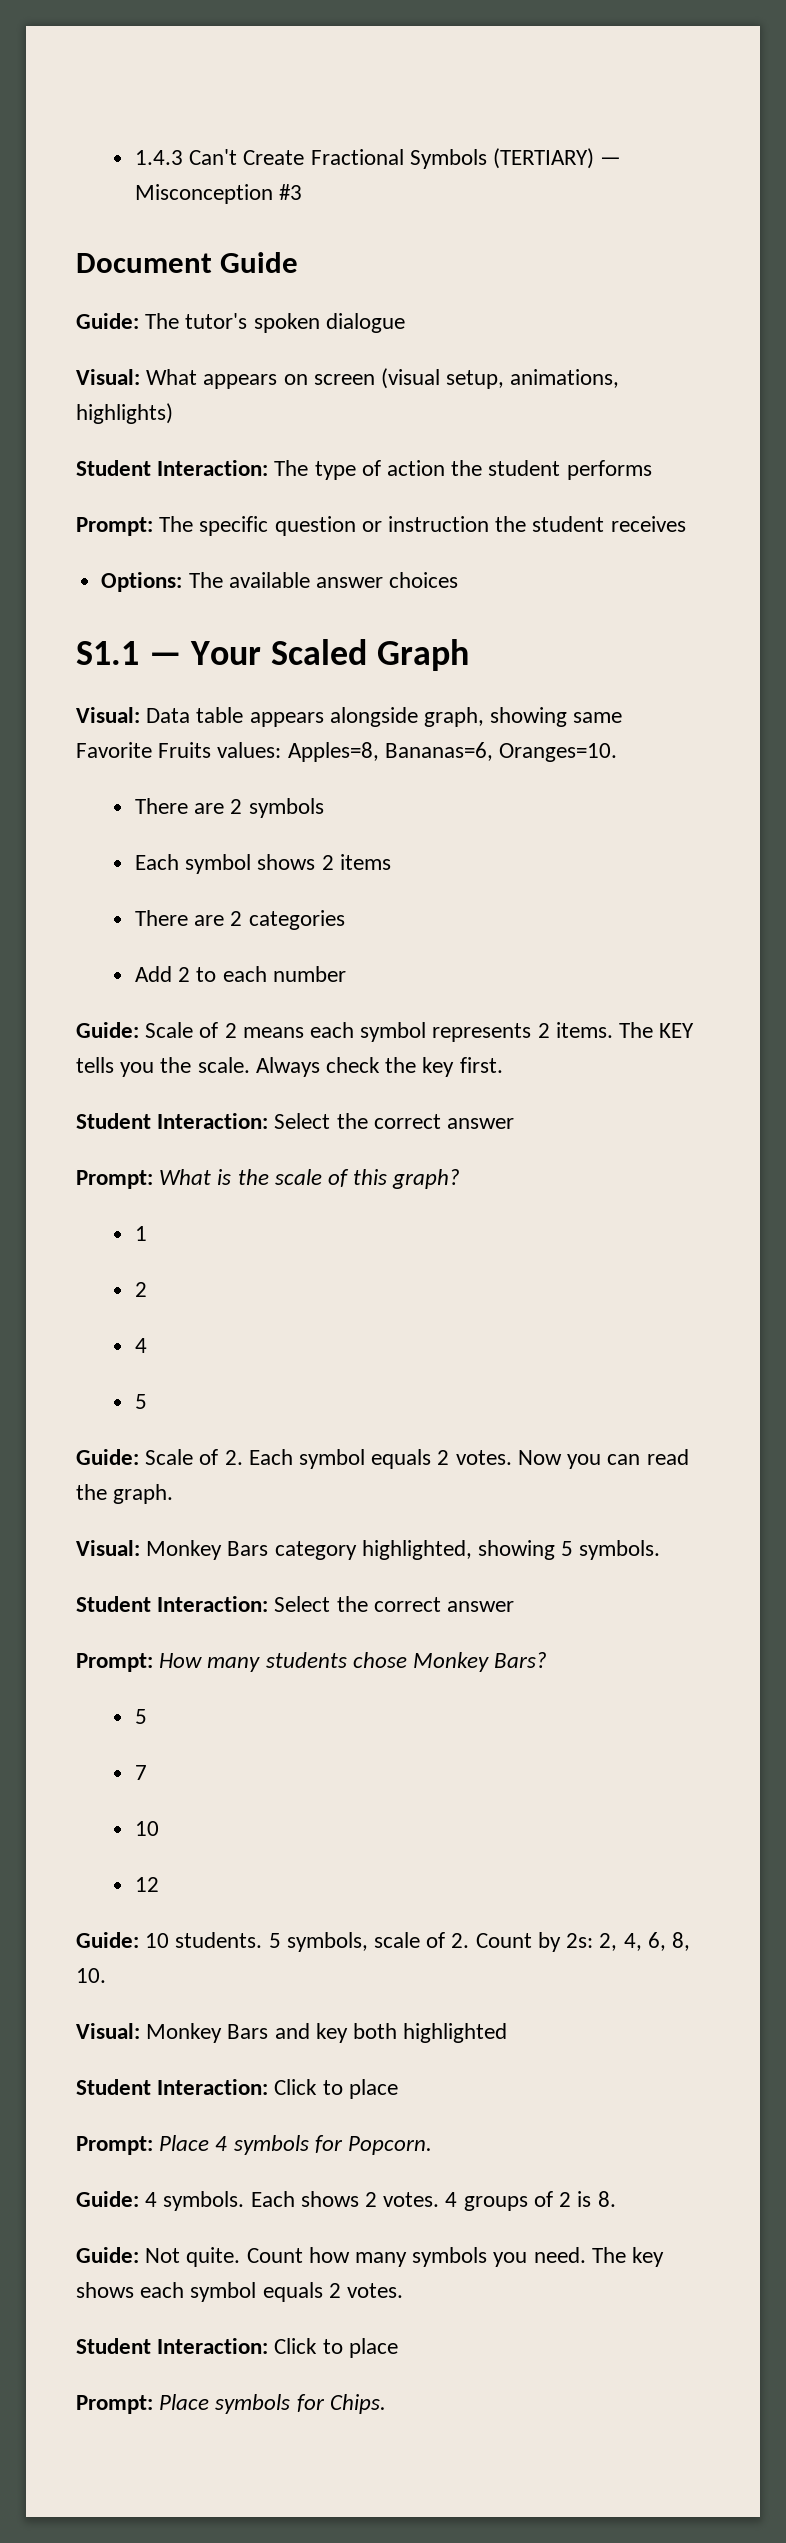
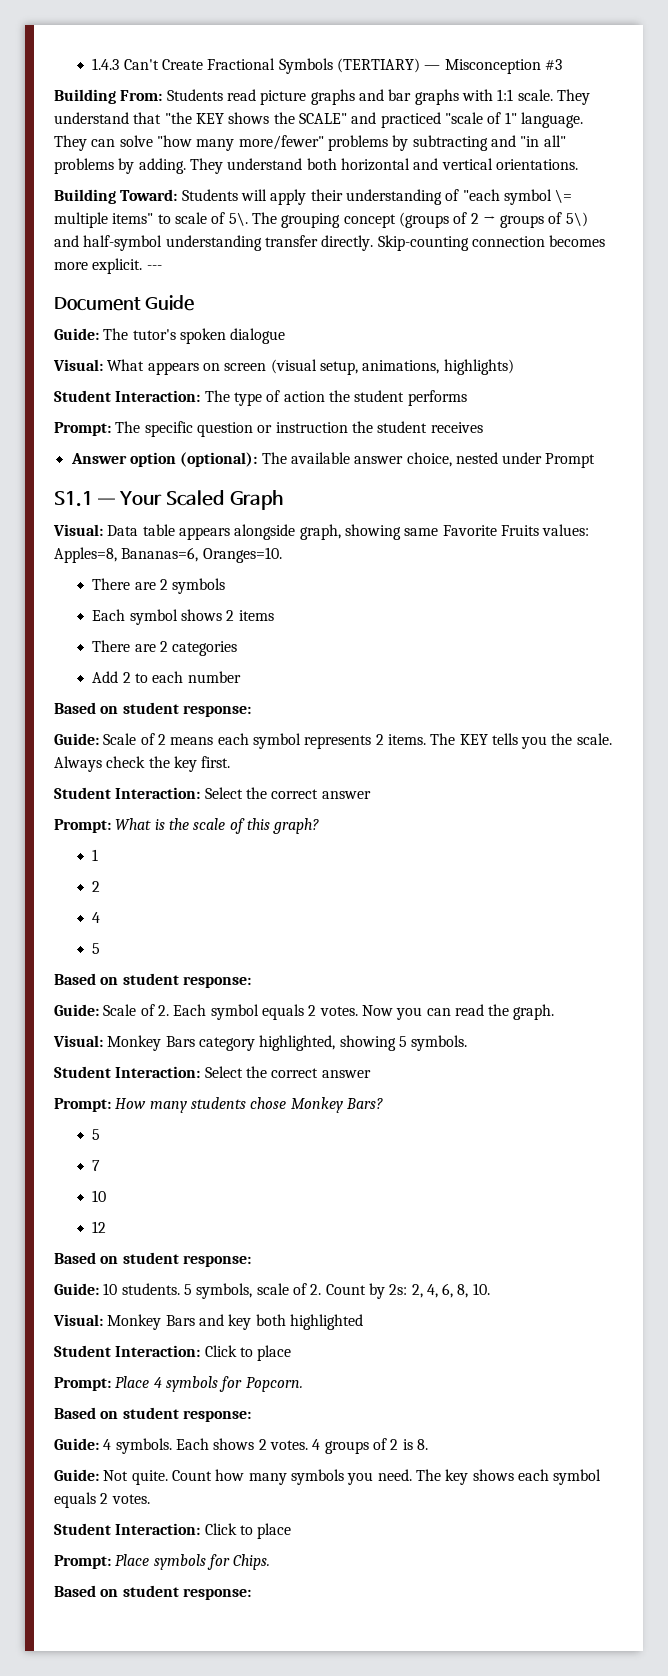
(303, 192) none -> [54,89,590,105] [54,112,583,128] [54,135,566,151] [54,158,578,174] [54,189,573,205] [54,212,588,228] [54,235,606,251] [54,258,162,274] // Building From: Students read picture graphs and bar graphs with 1:1 scale. They understand that "the KEY shows the SCALE" and practiced "scale of 1" language. They can solve "how many more/fewer" problems by subtracting and "in all" problems by adding. They understand both horizontal and vertical orientations. // Building Toward: Students will apply their understanding of "each symbol \= multiple items" to scale of 5\. The grouping concept (groups of 2 → groups of 5\) and half-symbol understanding transfer directly. Skip-counting connection becomes more explicit. ---
[101,572,459,592] Options: The available answer choices -> [70,452,596,468] Answer option (optional): The available answer choice, nested under Prompt
(346, 974) none -> [54,702,251,717] // Based on student response:
(147, 1401) none -> [54,973,251,988] // Based on student response:
(159, 1884) none -> [54,1252,251,1267] // Based on student response:
(433, 2145) none -> [54,1407,251,1422] // Based on student response:
(386, 2404) none -> [54,1585,251,1600] // Based on student response:

